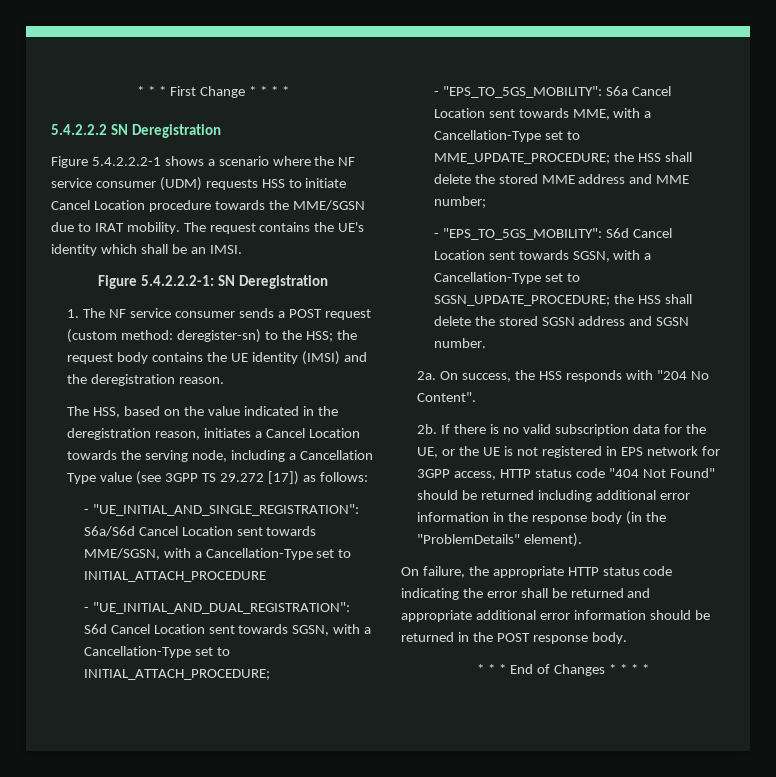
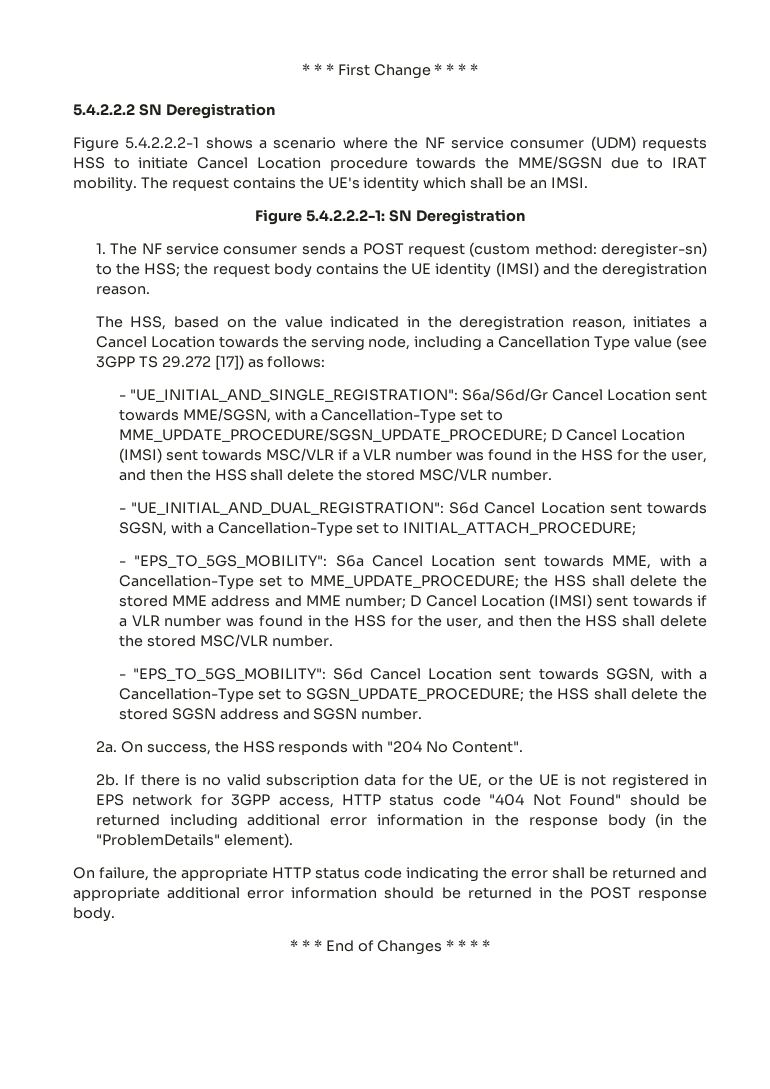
[83,526,135,537] S6a/S6d -> [461,388,548,401] S6a/S6d/Gr
[83,571,266,582] INITIAL_ATTACH_PROCEDURE -> [118,428,685,443] [118,448,708,463] [118,468,553,481] MME_UPDATE_PROCEDURE/SGSN_UPDATE_PROCEDURE; D Cancel Location (IMSI) sent towards MSC/VLR if a VLR number was found in the HSS for the user, and then the HSS shall delete the stored MSC/VLR number.
(486, 202) none -> [410,594,708,609] [118,615,708,629] [118,634,333,647] D Cancel Location (IMSI) sent towards if a VLR number was found in the HSS for the user, and then the HSS shall delete the stored MSC/VLR number.

